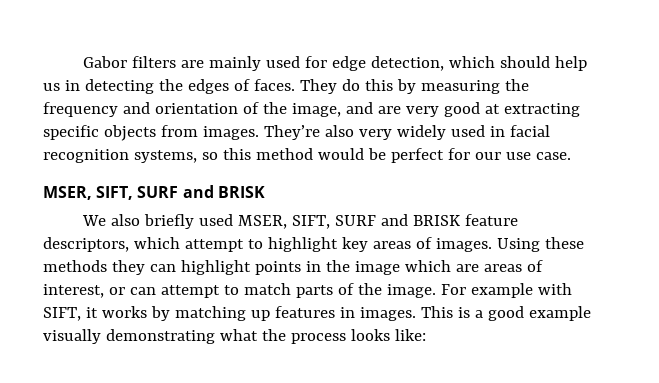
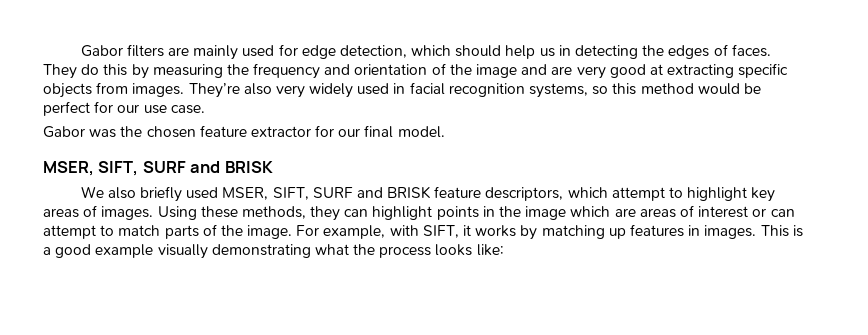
[291,103,341,117] image, -> [476,64,518,78] image
(571, 156) none -> [43,125,445,138] // Gabor was the chosen feature extractor for our final model.
[43,260,107,272] methods -> [241,206,306,219] methods,
[43,284,104,298] interest, -> [698,206,749,218] interest
[470,283,533,298] example -> [323,225,386,239] example,

